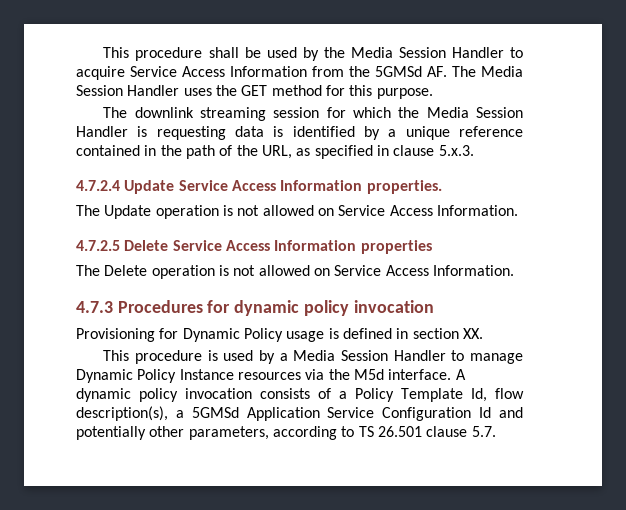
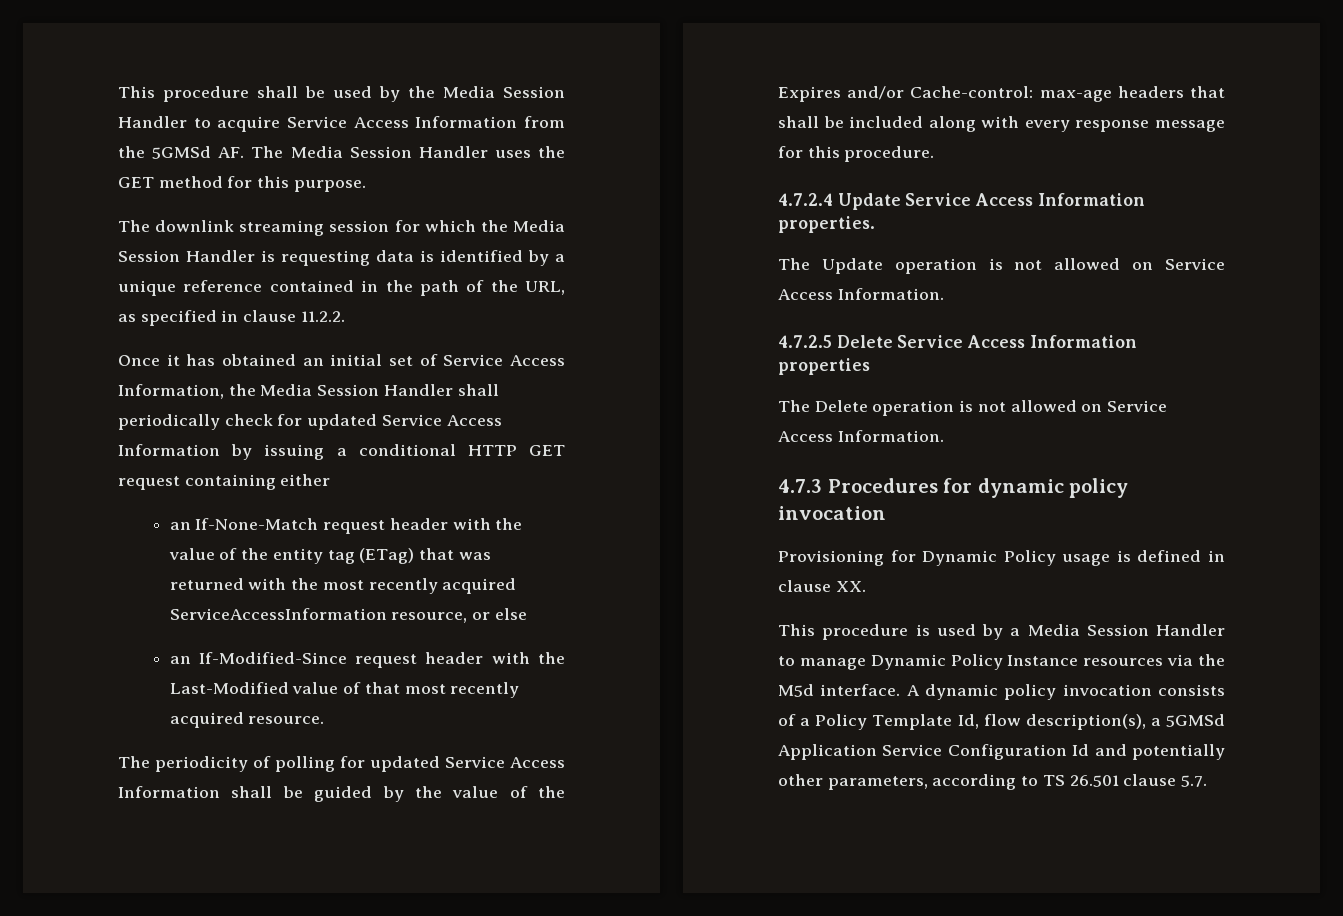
[438,145,474,156] 5.x.3. -> [300,311,345,322] [118,354,565,366] [118,384,499,399] [118,414,502,430] [118,444,565,460] [118,474,331,490] [169,518,523,534] [168,548,491,564] [169,578,517,594] [169,608,527,623] [169,652,565,668] [169,682,520,698] [169,712,325,728] [118,756,565,772] [118,786,565,802] [778,86,1225,102] [778,116,1225,132] [778,146,935,162] 11.2.2. // Once it has obtained an initial set of Service Access Information, the Media Session Handler shall periodically check for updated Service Access Information by issuing a conditional HTTP GET request containing either // an If-None-Match request header with the value of the entity tag (ETag) that was returned with the most recently acquired ServiceAccessInformation resource, or else // an If-Modified-Since request header with the Last-Modified value of that most recently acquired resource. // The periodicity of polling for updated Service Access Information shall be guided by the value of the Expires and/or Cache-control: max-age headers that shall be included along with every response message for this procedure.
[412,328,459,339] section -> [778,580,831,592] clause

